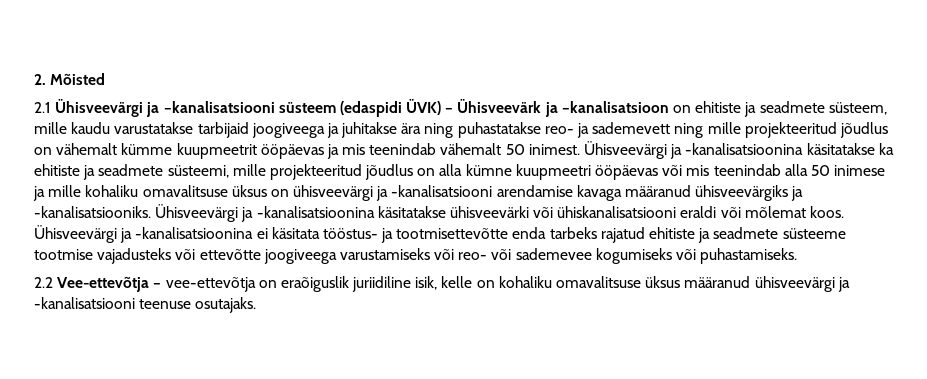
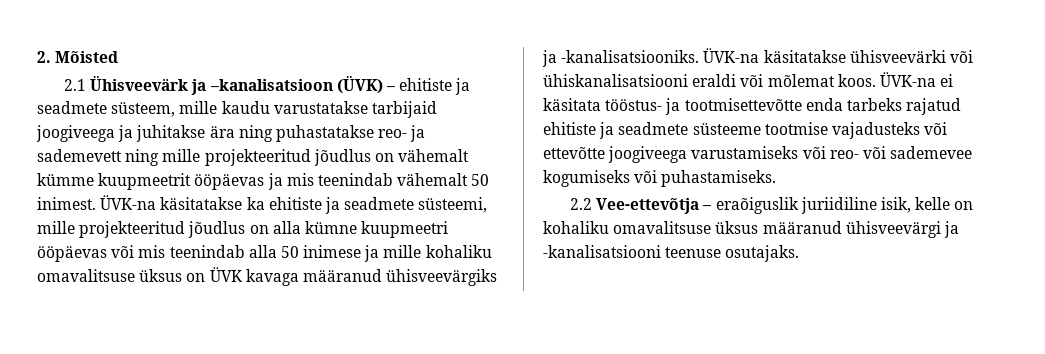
[55,99,454,117] Ühisveevärgi ja –kanalisatsiooni süsteem (edaspidi ÜVK) – -> (87, 85) none
[673,105,692,113] on -> [336,75,395,94] (ÜVK) –
[584,141,804,159] Ühisveevärgi ja -kanalisatsioonina -> [100,195,157,210] ÜVK-na
[293,185,573,201] ühisveevärgi ja -kanalisatsiooni arendamise -> [209,267,243,282] ÜVK
[155,204,375,222] Ühisveevärgi ja -kanalisatsioonina -> [703,48,760,63] ÜVK-na
[34,225,254,243] Ühisveevärgi ja -kanalisatsioonina -> [879,72,936,87] ÜVK-na
[165,277,277,292] vee-ettevõtja on -> (712, 207) none

